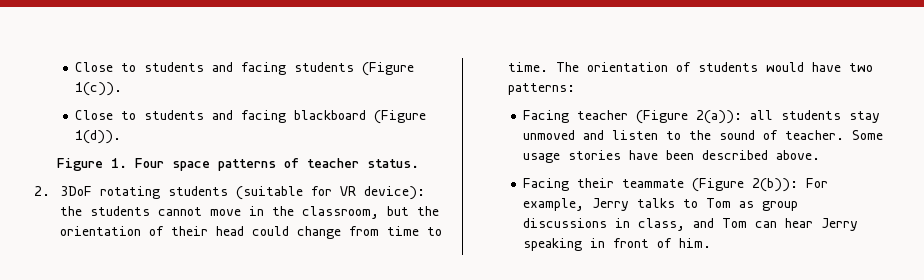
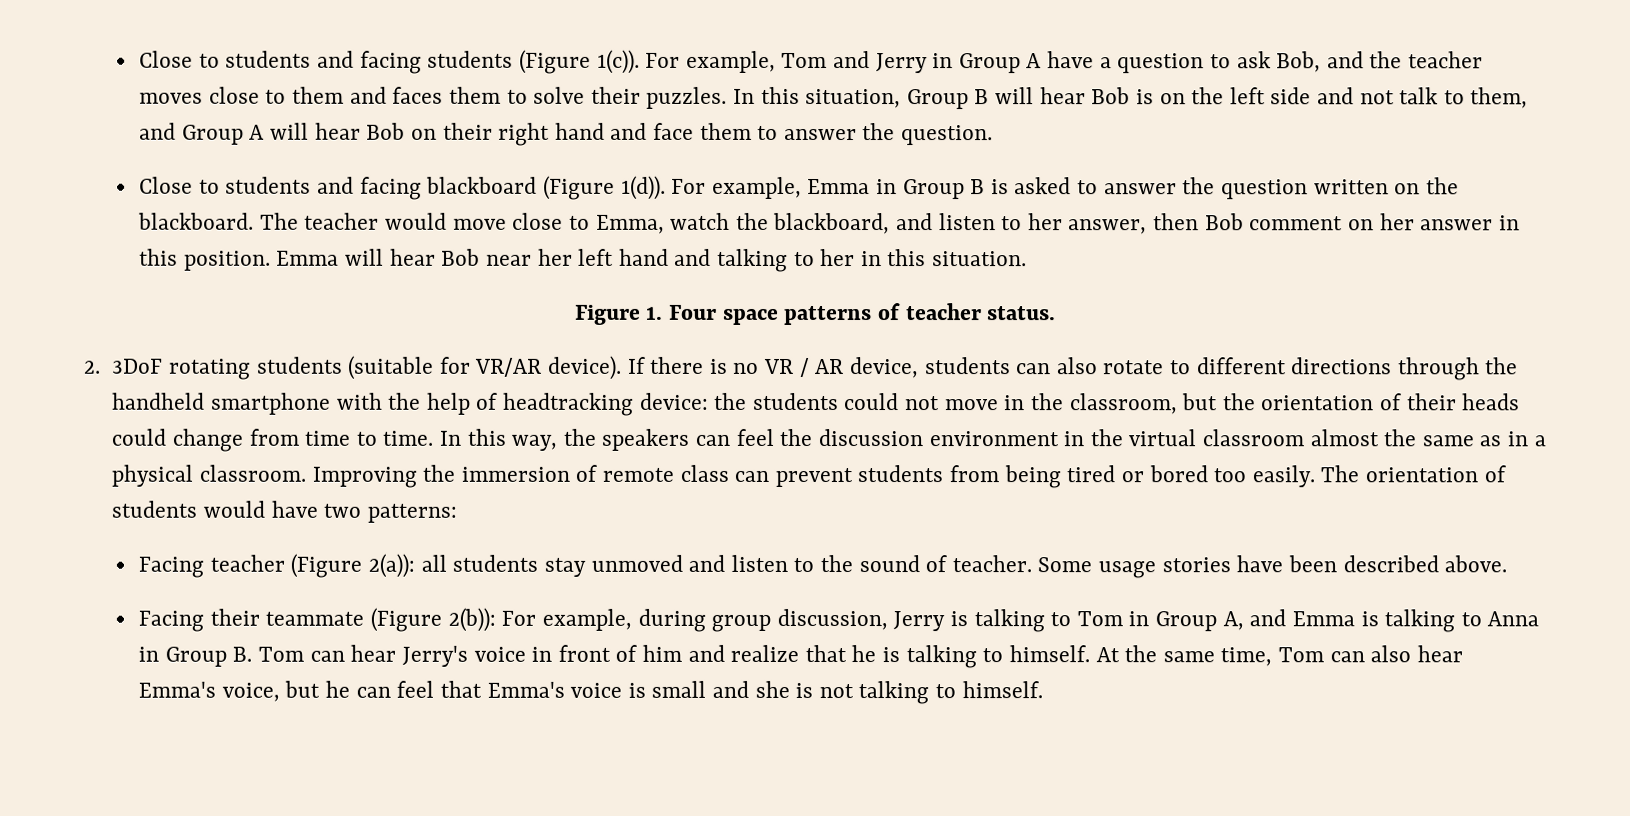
(123, 89) none -> [645,50,1484,74] [139,86,1529,110] [139,122,994,146] For example, Tom and Jerry in Group A have a question to ask Bob, and the teacher moves close to them and faces them to solve their puzzles. In this situation, Group B will hear Bob is on the left side and not talk to them, and Group A will hear Bob on their right hand and face them to answer the question.
(122, 137) none -> [671,176,1459,200] [138,212,1520,235] [139,248,1028,272] For example, Emma in Group B is asked to answer the question written on the blackboard. The teacher would move close to Emma, watch the blackboard, and listen to her answer, then Bob comment on her answer in this position. Emma will hear Bob near her left hand and talking to her in this situation.
[339,186,425,200] [59,206,202,216] VR device): the students cannot -> [475,355,1519,381] [111,392,941,416] VR/AR device). If there is no VR / AR device, students can also rotate to different directions through the handheld smartphone with the help of headtracking device: the students could not
[215,226,244,236] head -> [1461,393,1521,411] heads
(548, 67) none -> [438,428,1546,451] [111,464,1315,489] In this way, the speakers can feel the discussion environment in the virtual classroom almost the same as in a physical classroom. Improving the immersion of remote class can prevent students from being tired or bored too easily.
[592,198,799,211] [523,218,715,231] Jerry talks to Tom as group discussions in class, and -> [637,608,1540,633] [138,646,253,667] during group discussion, Jerry is talking to Tom in Group A, and Emma is talking to Anna in Group B.
[821,218,859,231] [523,238,583,251] Jerry speaking -> [401,645,526,667] Jerry's voice
[679,238,712,248] him. -> [642,644,1463,669] [138,680,1043,705] him and realize that he is talking to himself. At the same time, Tom can also hear Emma's voice, but he can feel that Emma's voice is small and she is not talking to himself.

